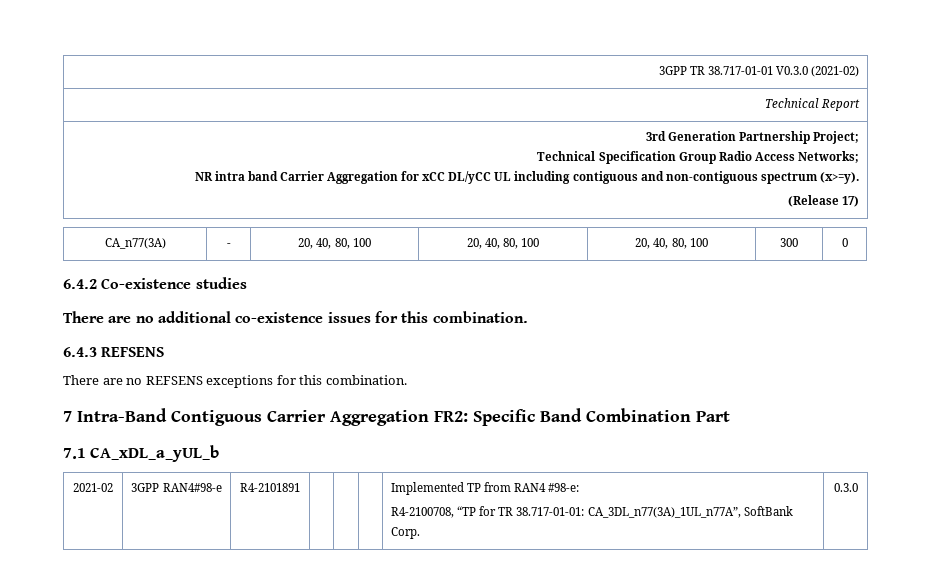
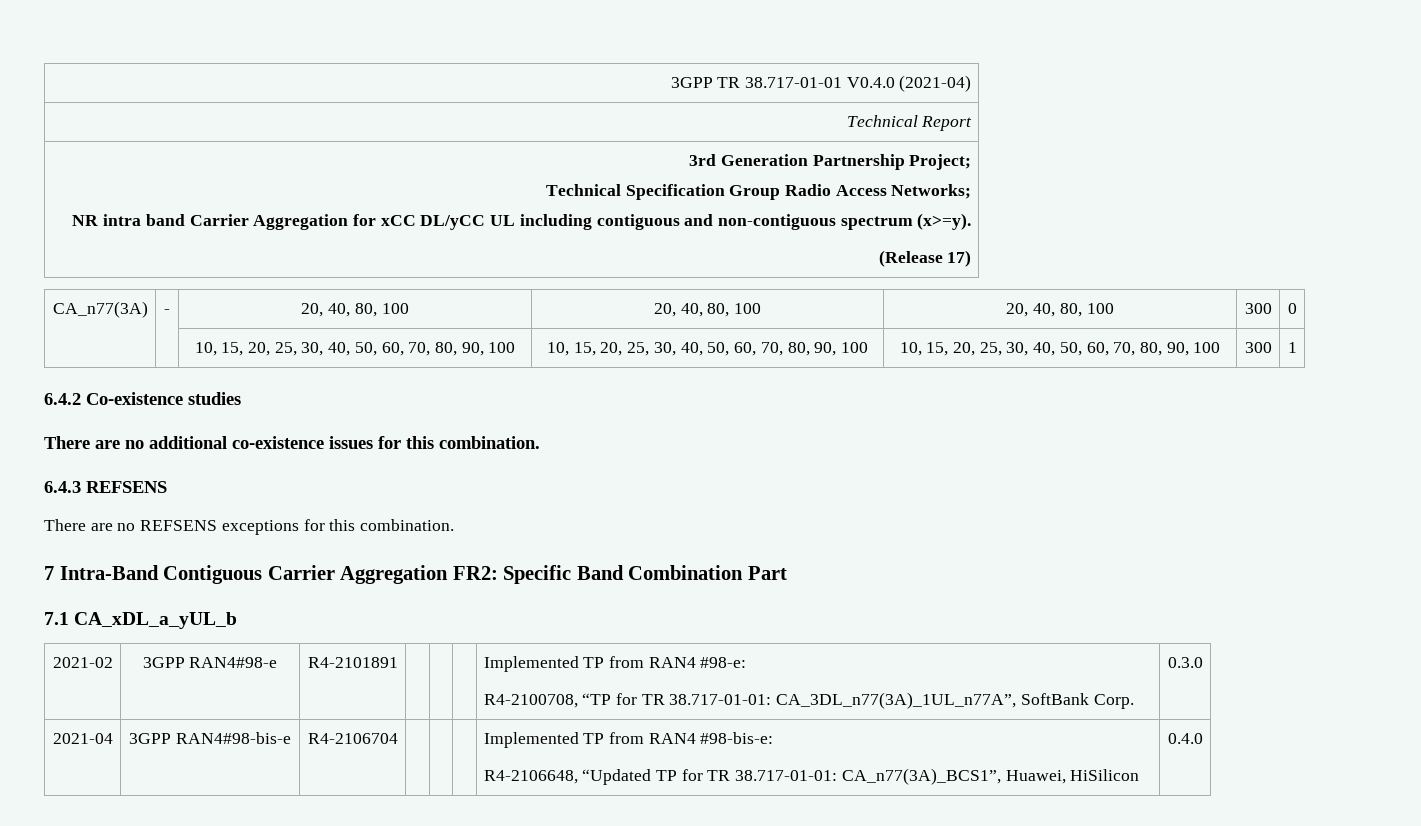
[775,66,859,77] V0.3.0 (2021-02) -> [846,75,972,92] V0.4.0 (2021-04)
(848, 242) none -> [194,342,516,356] [547,342,868,356] [899,342,1221,356] [1244,342,1272,353] [1287,342,1297,353] // | | 10, 15, 20, 25, 30, 40, 50, 60, 70, 80, 90, 100 | 10, 15, 20, 25, 30, 40, 50, 60, 70, 80, 90, 100 | 10, 15, 20, 25, 30, 40, 50, 60, 70, 80, 90, 100 | 300 | 1
(858, 487) none -> [52,733,113,744] [129,732,291,744] [307,733,398,744] [483,732,774,748] [483,768,1140,785] [1167,733,1203,744] // 2021-04 | 3GPP RAN4#98-bis-e | R4-2106704 | | | | Implemented TP from RAN4 #98-bis-e: // R4-2106648, “Updated TP for TR 38.717-01-01: CA_n77(3A)_BCS1”, Huawei, HiSilicon | 0.4.0

